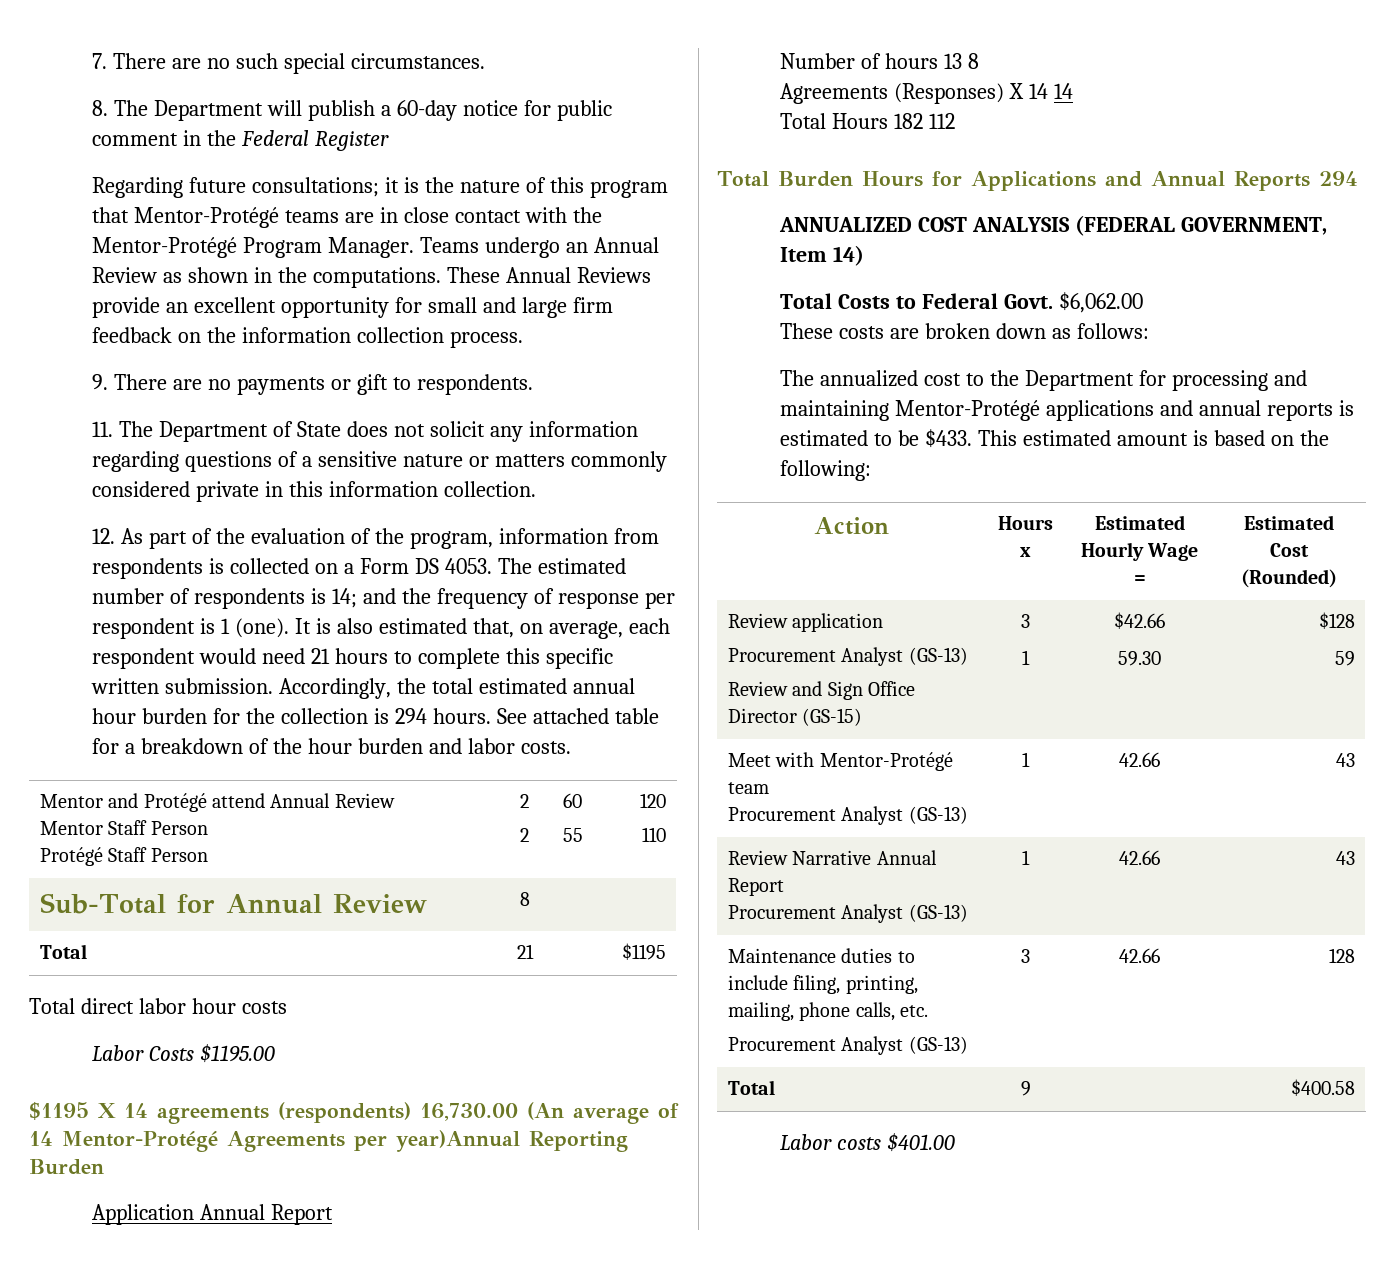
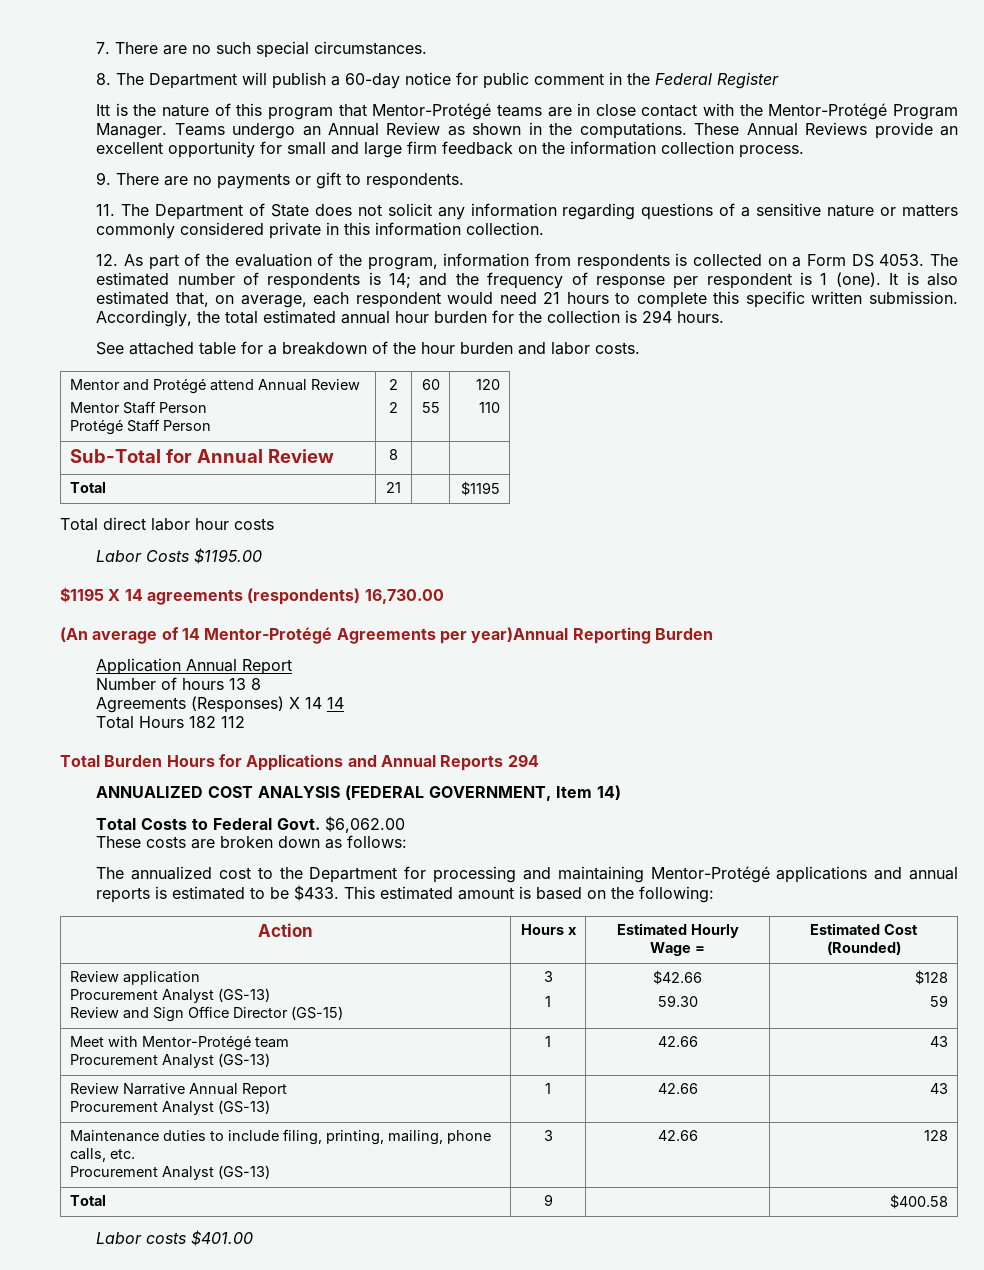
[92,177,400,198] Regarding future consultations; it -> [96,104,111,116] Itt
(491, 716) none -> (725, 317) //
(518, 1112) none -> (444, 596) //

